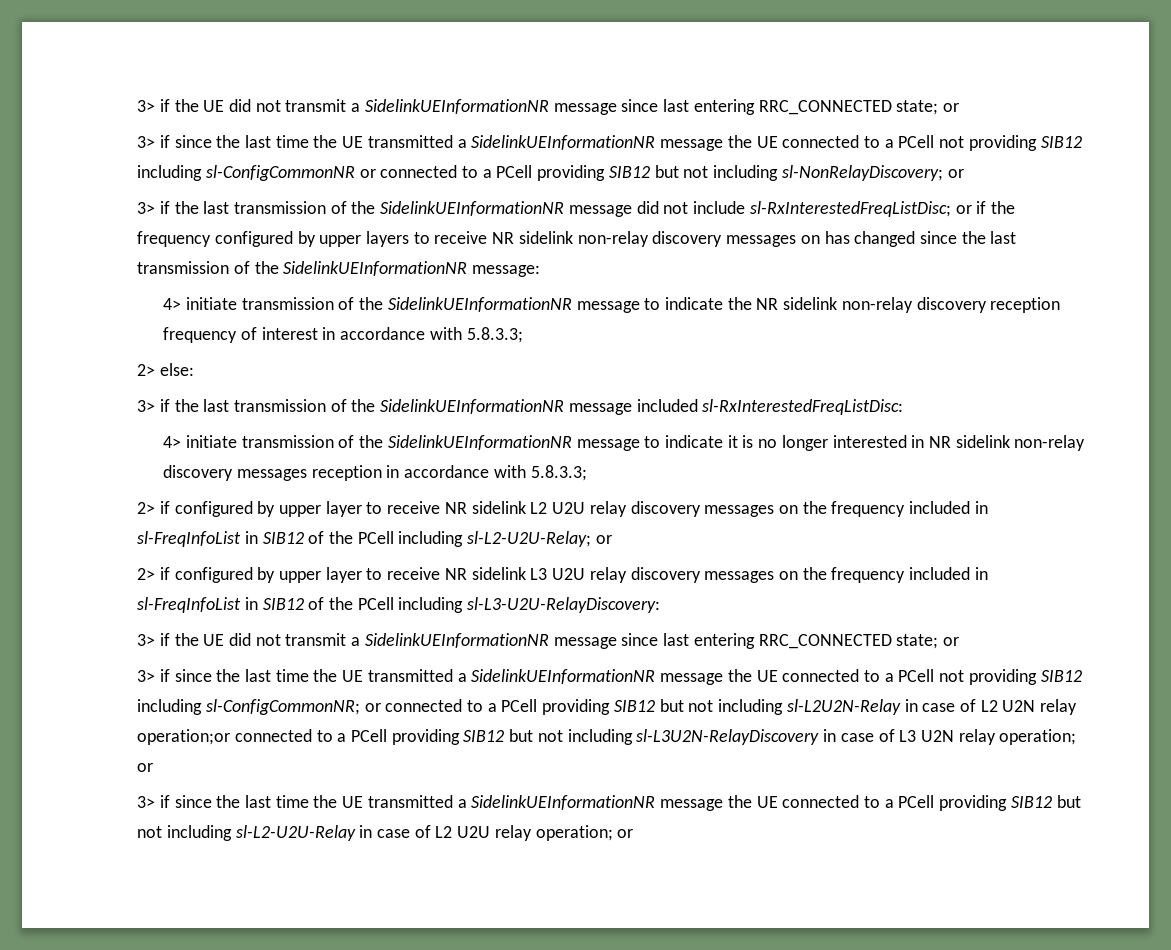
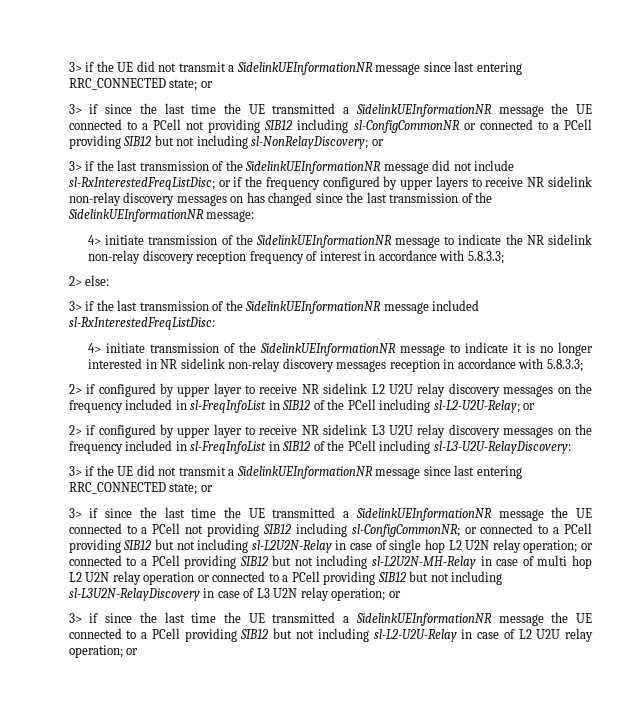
[980,699,1078,715] [137,729,231,745] L2 U2N relay operation;or -> [389,539,594,553] [68,555,593,569] [68,571,210,585] single hop L2 U2N relay operation; or connected to a PCell providing SIB12 but not including sl-L2U2N-MH-Relay in case of multi hop L2 U2N relay operation or

